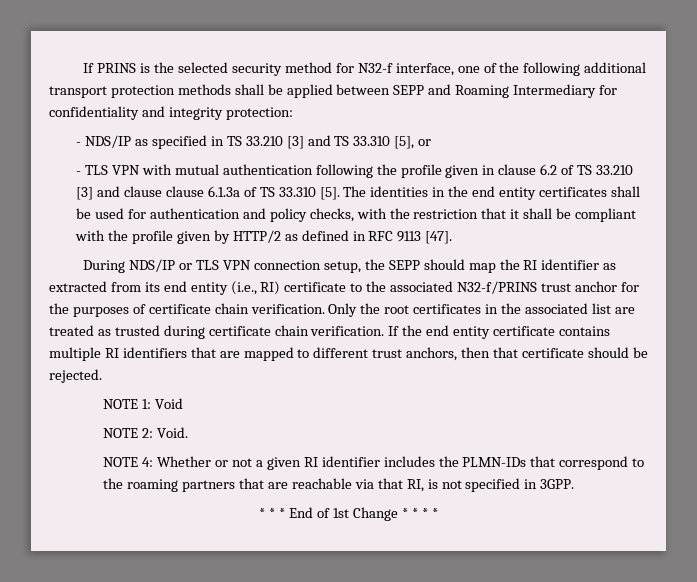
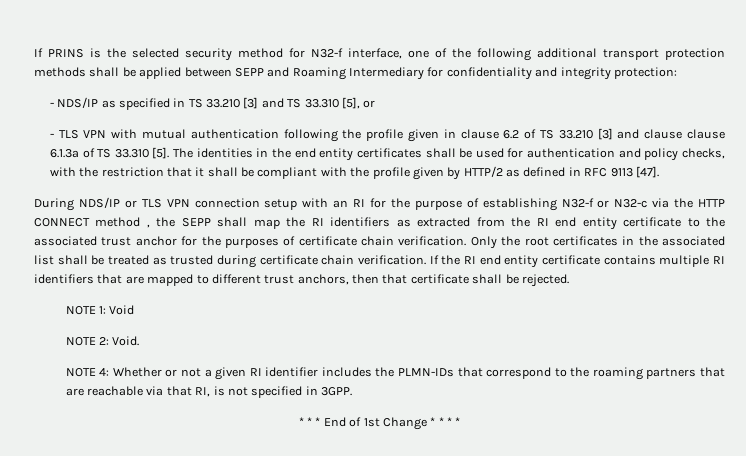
[323,261,361,273] setup, -> [264,198,725,211] [34,217,150,228] setup with an RI for the purpose of establishing N32-f or N32-c via the HTTP CONNECT method ,
[423,259,465,270] should -> [217,217,248,227] shall
[541,259,600,270] identifier -> [330,217,391,227] identifiers
[144,281,281,295] its end entity (i.e., RI) -> [511,217,617,230] the RI end entity
[457,281,538,294] N32-f/PRINS -> (97, 241) none
[614,307,635,314] are -> [57,255,105,265] shall be
(423, 330) none -> [464,256,477,264] RI
[587,347,629,358] should -> [472,274,503,284] shall

